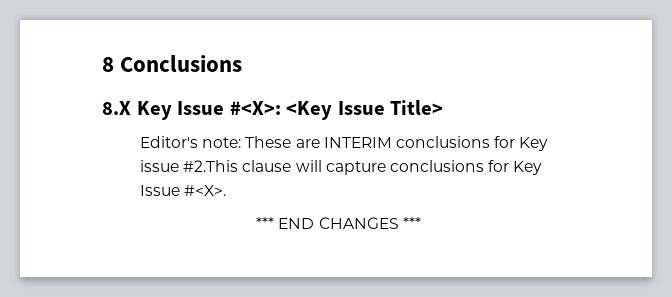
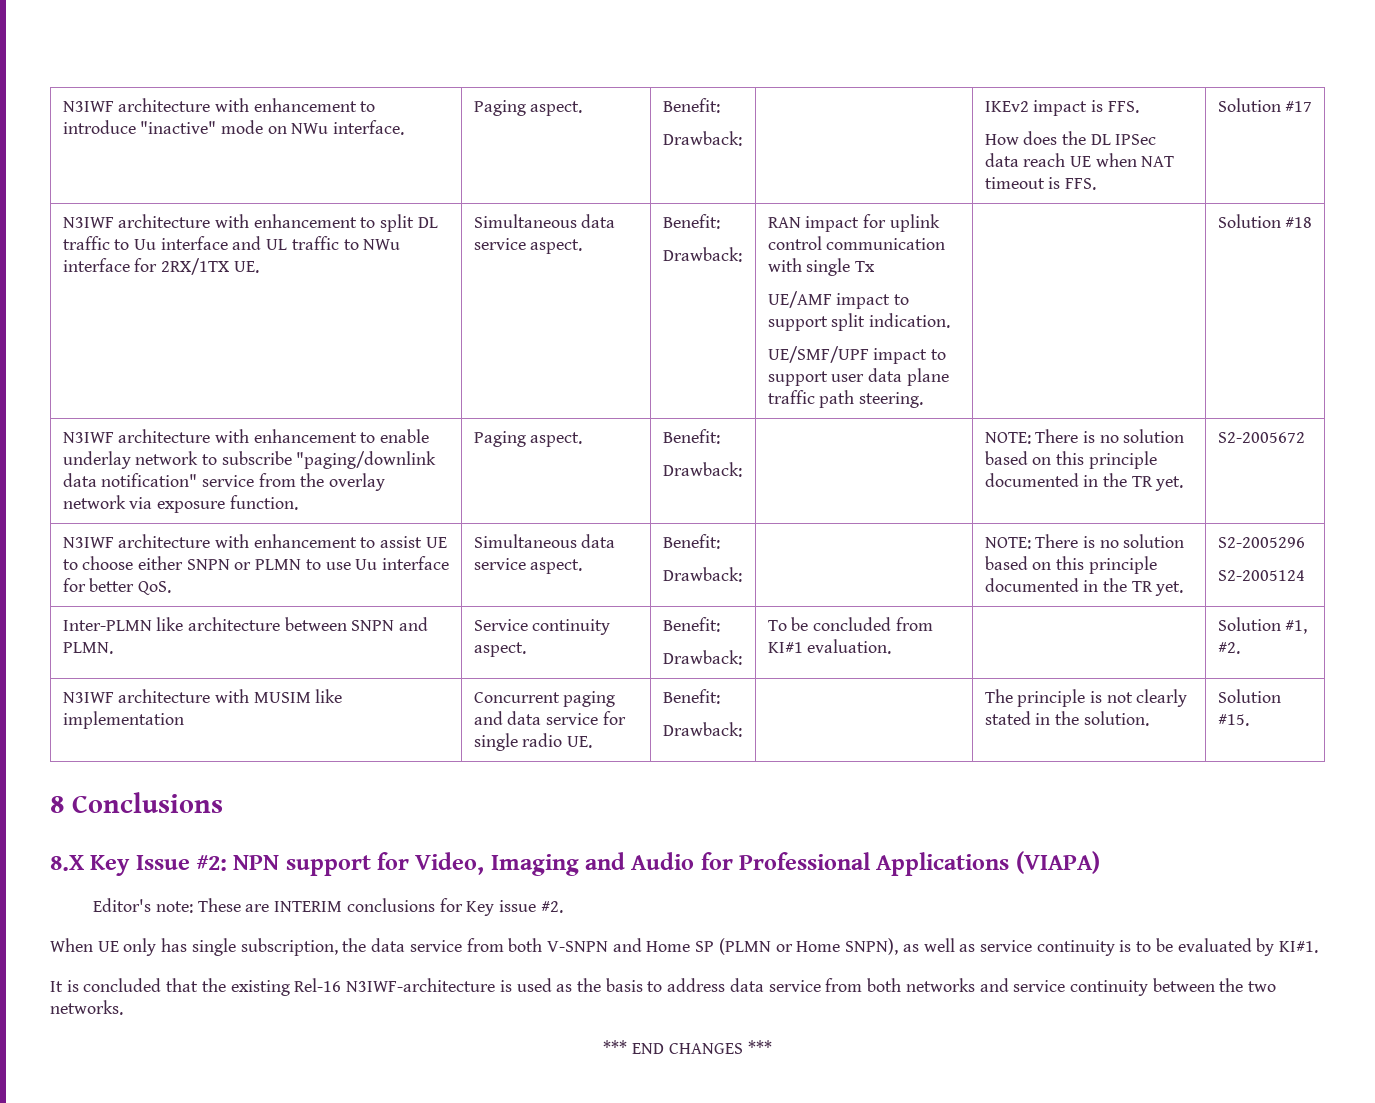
(102, 64) none -> [62,98,376,112] [62,120,405,135] [473,100,583,116] [662,98,720,113] [662,131,742,146] [984,100,1139,116] [984,131,1157,145] [984,153,1175,167] [984,177,1096,190] [1217,98,1313,112] [62,214,438,232] [62,236,401,250] [62,258,259,275] [473,214,616,228] [473,238,583,254] [662,214,720,229] [662,247,742,262] [767,214,940,232] [767,236,946,250] [767,258,875,276] [767,291,909,309] [767,313,950,331] [767,346,946,364] [767,368,949,386] [767,390,923,408] [1217,214,1313,228] [62,429,430,443] [62,451,437,469] [62,473,386,491] [62,495,298,513] [473,431,583,447] [662,429,720,444] [662,462,742,477] [984,429,1185,444] [984,451,1157,469] [984,473,1184,491] [1217,432,1305,443] [62,534,447,548] [62,556,450,570] [62,578,171,595] [473,534,616,548] [473,558,583,574] [662,534,720,549] [662,567,742,582] [984,534,1185,549] [984,556,1157,574] [984,578,1184,596] [1217,537,1305,548] [1217,570,1305,581] [62,617,429,631] [62,642,113,654] [473,619,611,635] [473,642,526,657] [662,617,720,632] [662,650,742,665] [767,617,933,631] [767,639,892,654] [1217,617,1308,634] [1217,642,1240,654] [62,689,343,703] [62,711,184,729] [473,691,616,707] [473,711,626,725] [473,733,592,751] [662,689,720,704] [662,722,742,737] [984,689,1188,707] [984,711,1149,726] [1217,689,1281,703] [1217,714,1249,726] N3IWF architecture with enhancement to introduce "inactive" mode on NWu interface. | Paging aspect. | Benefit: // Drawback: | | IKEv2 impact is FFS. // How does the DL IPSec data reach UE when NAT timeout is FFS. | Solution #17 // N3IWF architecture with enhancement to split DL traffic to Uu interface and UL traffic to NWu interface for 2RX/1TX UE. | Simultaneous data service aspect. | Benefit: // Drawback: | RAN impact for uplink control communication with single Tx // UE/AMF impact to support split indication. // UE/SMF/UPF impact to support user data plane traffic path steering. | | Solution #18 // N3IWF architecture with enhancement to enable underlay network to subscribe "paging/downlink data notification" service from the overlay network via exposure function. | Paging aspect. | Benefit: // Drawback: | | NOTE: There is no solution based on this principle documented in the TR yet. | S2-2005672 // N3IWF architecture with enhancement to assist UE to choose either SNPN or PLMN to use Uu interface for better QoS. | Simultaneous data service aspect. | Benefit: // Drawback: | | NOTE: There is no solution based on this principle documented in the TR yet. | S2-2005296 // S2-2005124 // Inter-PLMN like architecture between SNPN and PLMN. | Service continuity aspect. | Benefit: // Drawback: | To be concluded from KI#1 evaluation. | | Solution #1, #2. // N3IWF architecture with MUSIM like implementation | Concurrent paging and data service for single radio UE. | Benefit: // Drawback: | | The principle is not clearly stated in the solution. | Solution #15. //
[229,100,444,120] #<X>: <Key Issue Title> -> [196,851,1100,876] #2: NPN support for Video, Imaging and Audio for Professional Applications (VIAPA)
[183,160,543,175] [140,185,227,196] #2.This clause will capture conclusions for Key Issue #<X>. -> [540,901,563,913] [50,938,1319,956] [50,978,1277,996] [50,1000,123,1015] #2. // When UE only has single subscription, the data service from both V-SNPN and Home SP (PLMN or Home SNPN), as well as service continuity is to be evaluated by KI#1. // It is concluded that the existing Rel-16 N3IWF-architecture is used as the basis to address data service from both networks and service continuity between the two networks.

